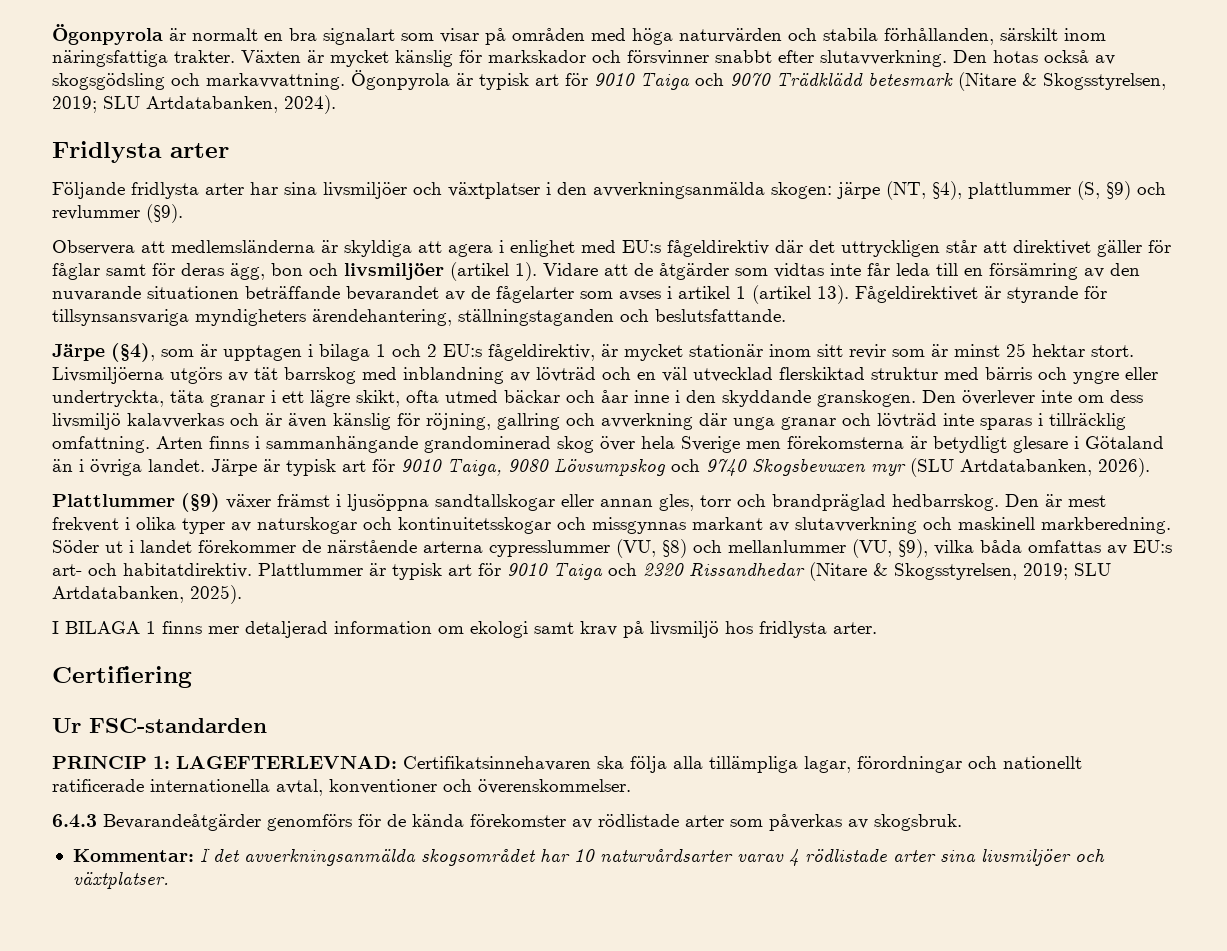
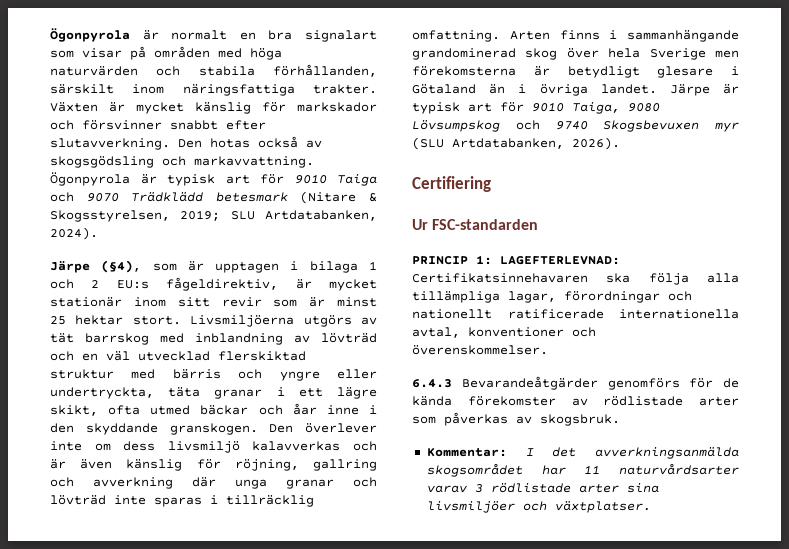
[52,141,229,163] [52,181,1166,200] [52,204,183,223] [52,240,1171,257] [52,262,1140,281] [52,285,1107,304] [52,309,786,326] // Fridlysta arter // Följande fridlysta arter har sina livsmiljöer och växtplatser i den avverkningsanmälda skogen: järpe (NT, §4), plattlummer (S, §9) och revlummer (§9). // Observera att medlemsländerna är skyldiga att agera i enlighet med EU:s fågeldirektiv där det uttryckligen står att direktivet gäller för fåglar samt för deras ägg, bon och livsmiljöer (artikel 1). Vidare att de åtgärder som vidtas inte får leda till en försämring av den nuvarande situationen beträffande bevarandet av de fågelarter som avses i artikel 1 (artikel 13). Fågeldirektivet är styrande för tillsynsansvariga myndigheters ärendehantering, ställningstaganden och beslutsfattande. -> (98, 233) none
[52,493,1106,512] [52,517,1171,534] [52,539,1172,558] [52,562,1111,581] [52,585,242,604] [52,621,877,638] // Plattlummer (§9) växer främst i ljusöppna sandtallskogar eller annan gles, torr och brandpräglad hedbarrskog. Den är mest frekvent i olika typer av naturskogar och kontinuitetsskogar och missgynnas markant av slutavverkning och maskinell markberedning. Söder ut i landet förekommer de närstående arterna cypresslummer (VU, §8) och mellanlummer (VU, §9), vilka båda omfattas av EU:s art- och habitatdirektiv. Plattlummer är typisk art för 9010 Taiga och 2320 Rissandhedar (Nitare & Skogsstyrelsen, 2019; SLU Artdatabanken, 2025). // I BILAGA 1 finns mer detaljerad information om ekologi samt krav på livsmiljö hos fridlysta arter. -> (620, 143) none
[573,849,595,862] 10 -> [584,465,601,474] 11
[788,849,799,866] 4 -> [474,484,483,493] 3

